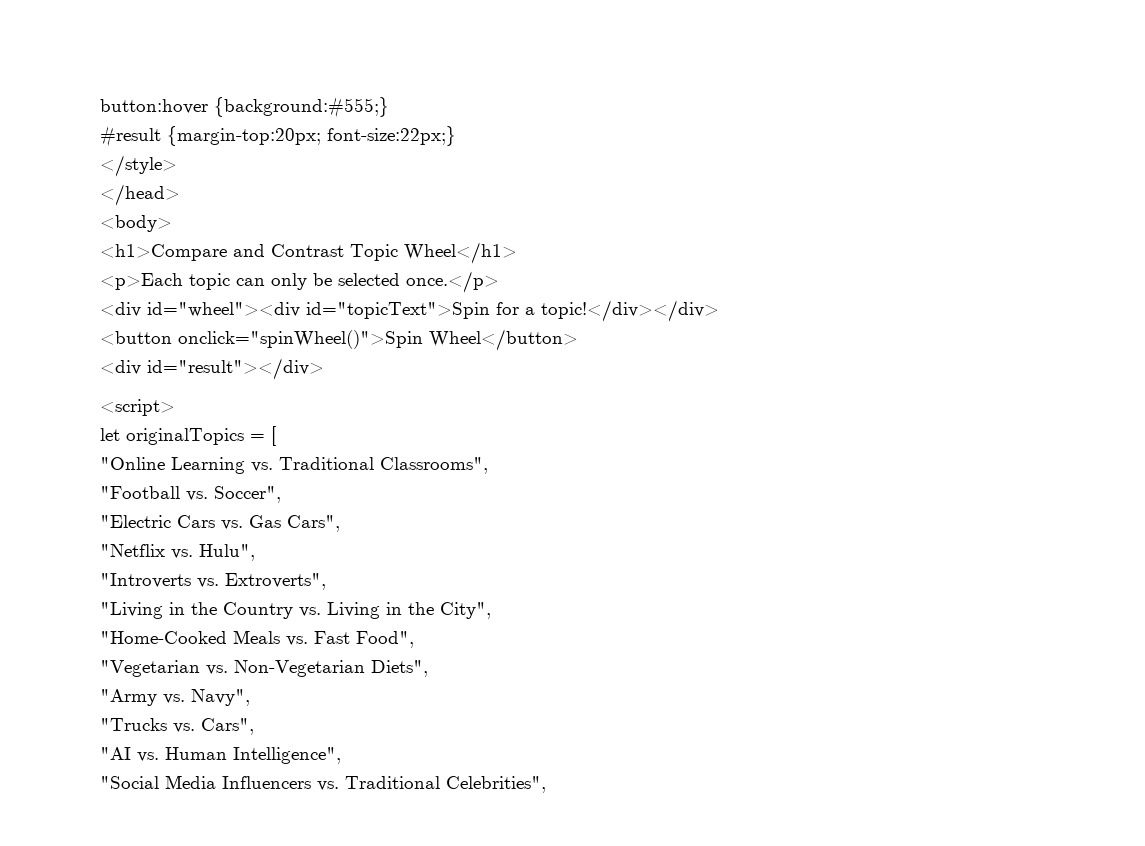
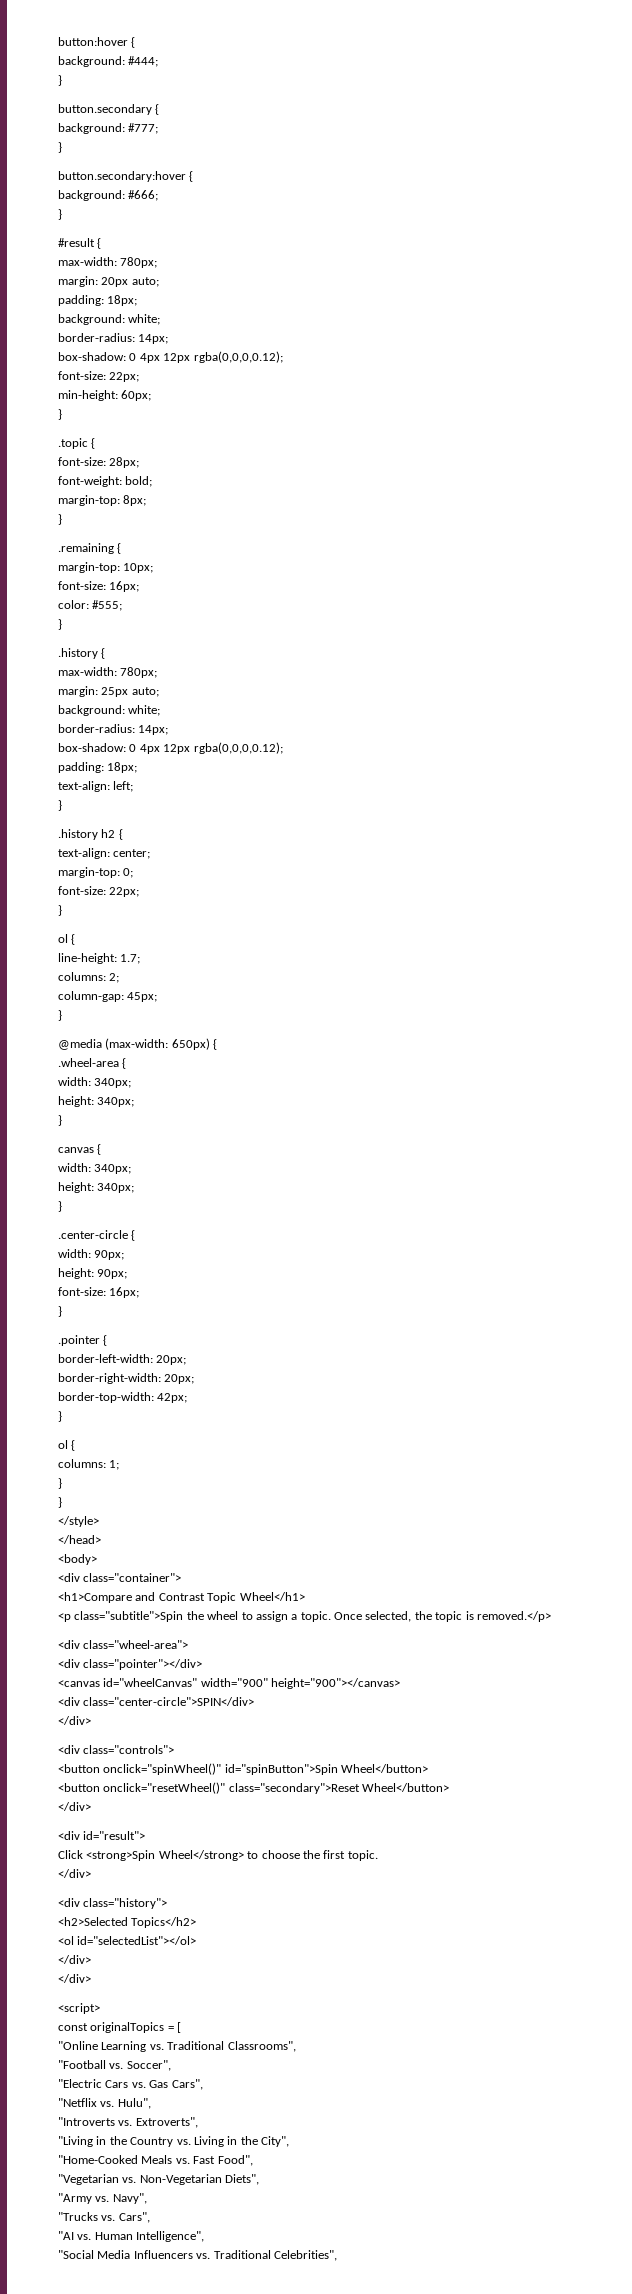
[214,97,389,118] [100,126,456,147] {background:#555;} // #result {margin-top:20px; font-size:22px;} -> [131,37,136,48] [58,56,159,67] [58,75,62,86] [58,104,160,115] [58,123,159,134] [58,142,62,153] [58,171,194,182] [58,190,159,201] [58,209,62,220] [58,238,102,249] [58,257,158,268] [58,276,159,287] [58,295,138,306] [58,314,161,325] [58,333,169,344] [58,351,283,363] [58,371,140,382] [58,390,152,401] [58,409,62,420] [58,438,96,449] [58,457,140,468] [58,476,153,487] [58,495,147,506] [58,514,62,525] [58,543,122,554] [58,562,154,573] [58,581,140,592] [58,600,123,611] [58,619,62,630] [58,648,106,659] [58,667,158,678] [58,686,159,697] [58,705,161,716] [58,724,169,735] [58,742,283,754] [58,762,138,773] [58,781,134,792] [58,800,62,811] [58,829,123,840] [58,848,151,859] [58,867,134,878] [58,886,140,897] [58,905,62,916] [58,934,76,945] [58,953,141,964] [58,972,120,983] [58,991,158,1002] [58,1010,62,1021] [58,1038,218,1050] [58,1058,127,1069] [58,1077,132,1088] [58,1096,135,1107] [58,1115,62,1126] [58,1144,102,1155] [58,1163,132,1174] [58,1182,135,1193] [58,1201,62,1212] [58,1230,136,1241] [58,1249,125,1260] [58,1268,128,1279] [58,1287,140,1298] [58,1306,62,1317] [58,1335,108,1346] [58,1354,187,1365] [58,1373,195,1384] [58,1392,188,1403] [58,1411,62,1422] [58,1440,76,1451] [58,1459,120,1470] [58,1478,62,1489] [58,1497,62,1508] { // background: #444; // } // button.secondary { // background: #777; // } // button.secondary:hover { // background: #666; // } // #result { // max-width: 780px; // margin: 20px auto; // padding: 18px; // background: white; // border-radius: 14px; // box-shadow: 0 4px 12px rgba(0,0,0,0.12); // font-size: 22px; // min-height: 60px; // } // .topic { // font-size: 28px; // font-weight: bold; // margin-top: 8px; // } // .remaining { // margin-top: 10px; // font-size: 16px; // color: #555; // } // .history { // max-width: 780px; // margin: 25px auto; // background: white; // border-radius: 14px; // box-shadow: 0 4px 12px rgba(0,0,0,0.12); // padding: 18px; // text-align: left; // } // .history h2 { // text-align: center; // margin-top: 0; // font-size: 22px; // } // ol { // line-height: 1.7; // columns: 2; // column-gap: 45px; // } // @media (max-width: 650px) { // .wheel-area { // width: 340px; // height: 340px; // } // canvas { // width: 340px; // height: 340px; // } // .center-circle { // width: 90px; // height: 90px; // font-size: 16px; // } // .pointer { // border-left-width: 20px; // border-right-width: 20px; // border-top-width: 42px; // } // ol { // columns: 1; // } // }
(172, 223) none -> [58,1573,182,1582] // <div class="container">
[100,271,499,293] [100,300,719,322] [100,329,578,351] [100,358,324,380] <p>Each topic can only be selected once.</p> // <div id="wheel"><div id="topicText">Spin for a topic!</div></div> // <button onclick="spinWheel()">Spin Wheel</button> // <div id="result"></div> -> [58,1611,551,1622] [58,1640,189,1649] [58,1659,203,1670] [58,1678,401,1689] [58,1697,255,1706] [58,1716,91,1725] [58,1745,175,1754] [58,1763,429,1775] [58,1782,450,1794] [58,1802,91,1811] [58,1831,146,1840] [58,1850,378,1861] [58,1869,91,1878] [58,1898,168,1909] [58,1917,197,1928] [58,1936,197,1945] [58,1955,91,1964] [58,1974,91,1983] <p class="subtitle">Spin the wheel to assign a topic. Once selected, the topic is removed.</p> // <div class="wheel-area"> // <div class="pointer"></div> // <canvas id="wheelCanvas" width="900" height="900"></canvas> // <div class="center-circle">SPIN</div> // </div> // <div class="controls"> // <button onclick="spinWheel()" id="spinButton">Spin Wheel</button> // <button onclick="resetWheel()" class="secondary">Reset Wheel</button> // </div> // <div id="result"> // Click <strong>Spin Wheel</strong> to choose the first topic. // </div> // <div class="history"> // <h2>Selected Topics</h2> // <ol id="selectedList"></ol> // </div> // </div>
[100,428,120,441] let -> [58,2023,88,2031] const

